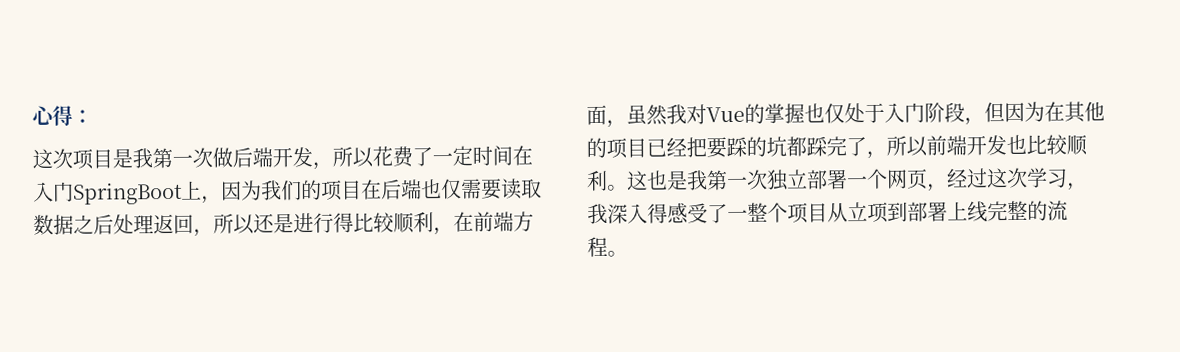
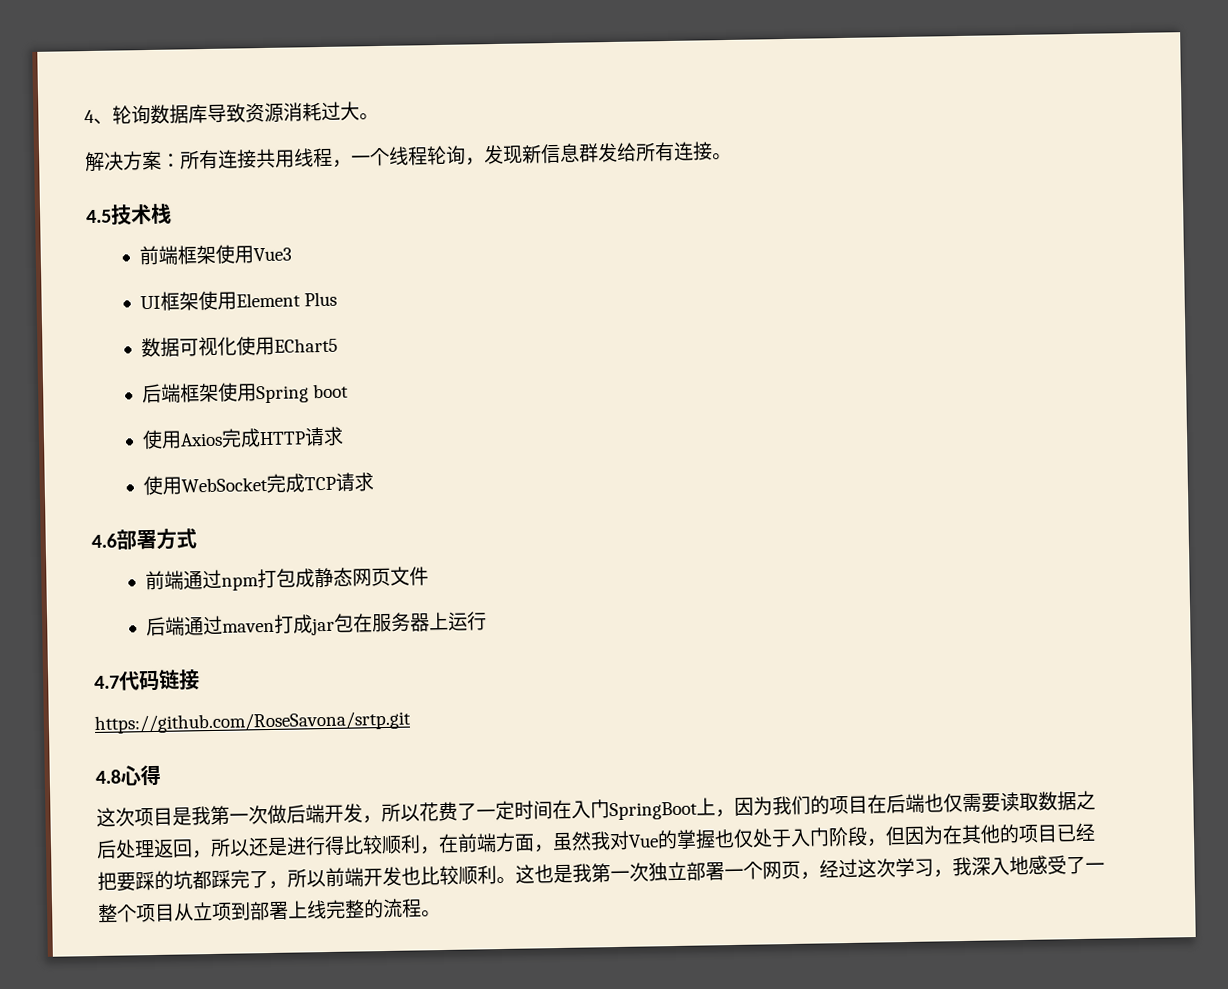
(32, 115) none -> [84,101,379,125] [85,141,732,173] [86,203,172,226] [139,244,293,266] [140,290,338,311] [141,336,339,358] [142,382,350,404] [142,426,345,450] [143,472,375,496] [91,528,197,550] [145,566,430,591] [146,611,488,637] [94,669,200,692] [94,710,412,735] [95,769,121,784] 4、轮询数据库导致资源消耗过大。 // 解决方案：所有连接共用线程，一个线程轮询，发现新信息群发给所有连接。 // 4.5技术栈 // 前端框架使用Vue3 // UI框架使用Element Plus // 数据可视化使用EChart5 // 后端框架使用Spring boot // 使用Axios完成HTTP请求 // 使用WebSocket完成TCP请求 // 4.6部署方式 // 前端通过npm打包成静态网页文件 // 后端通过maven打成jar包在服务器上运行 // 4.7代码链接 // https://github.com/RoseSavona/srtp.git // 4.8
[72,109,93,124] ： -> (161, 775) none
[647,203,668,224] 得 -> [1009,855,1029,876] 地

